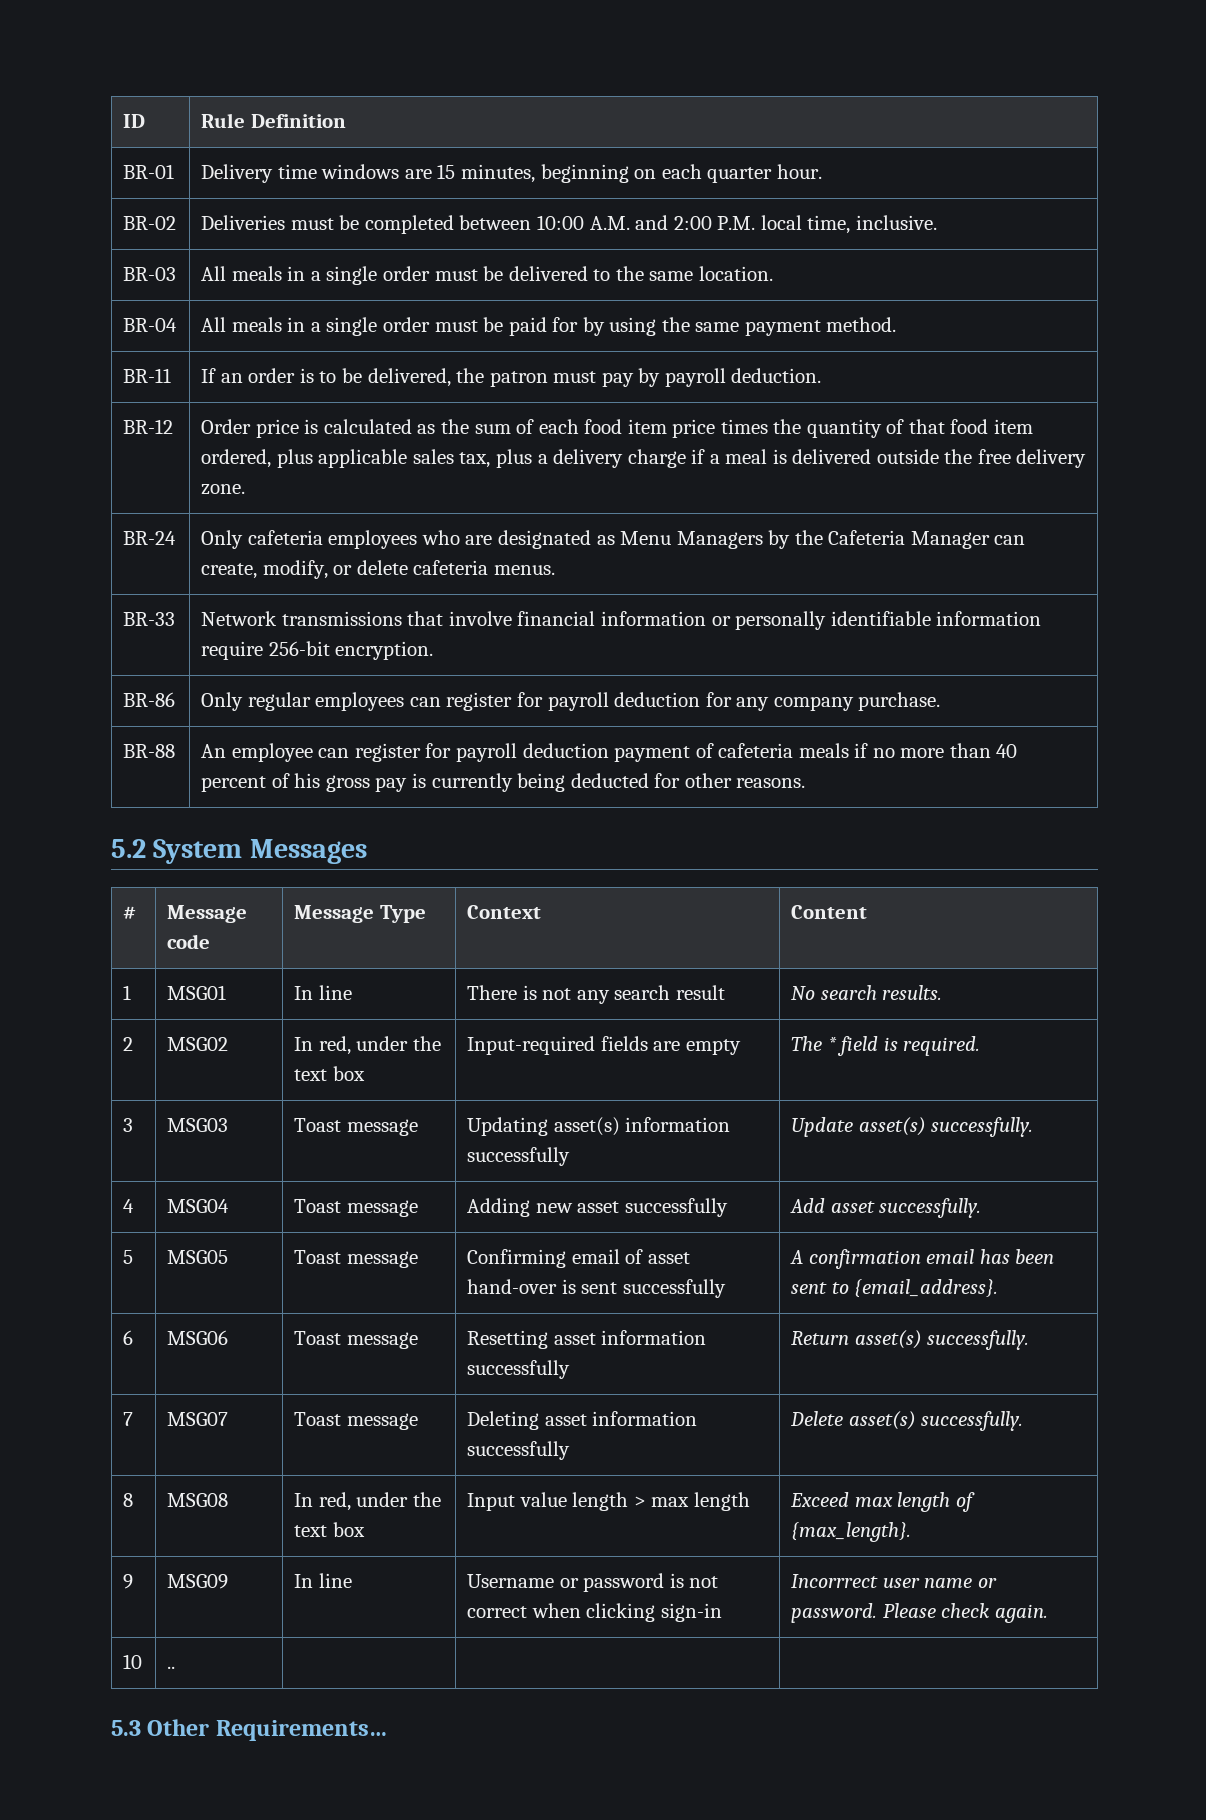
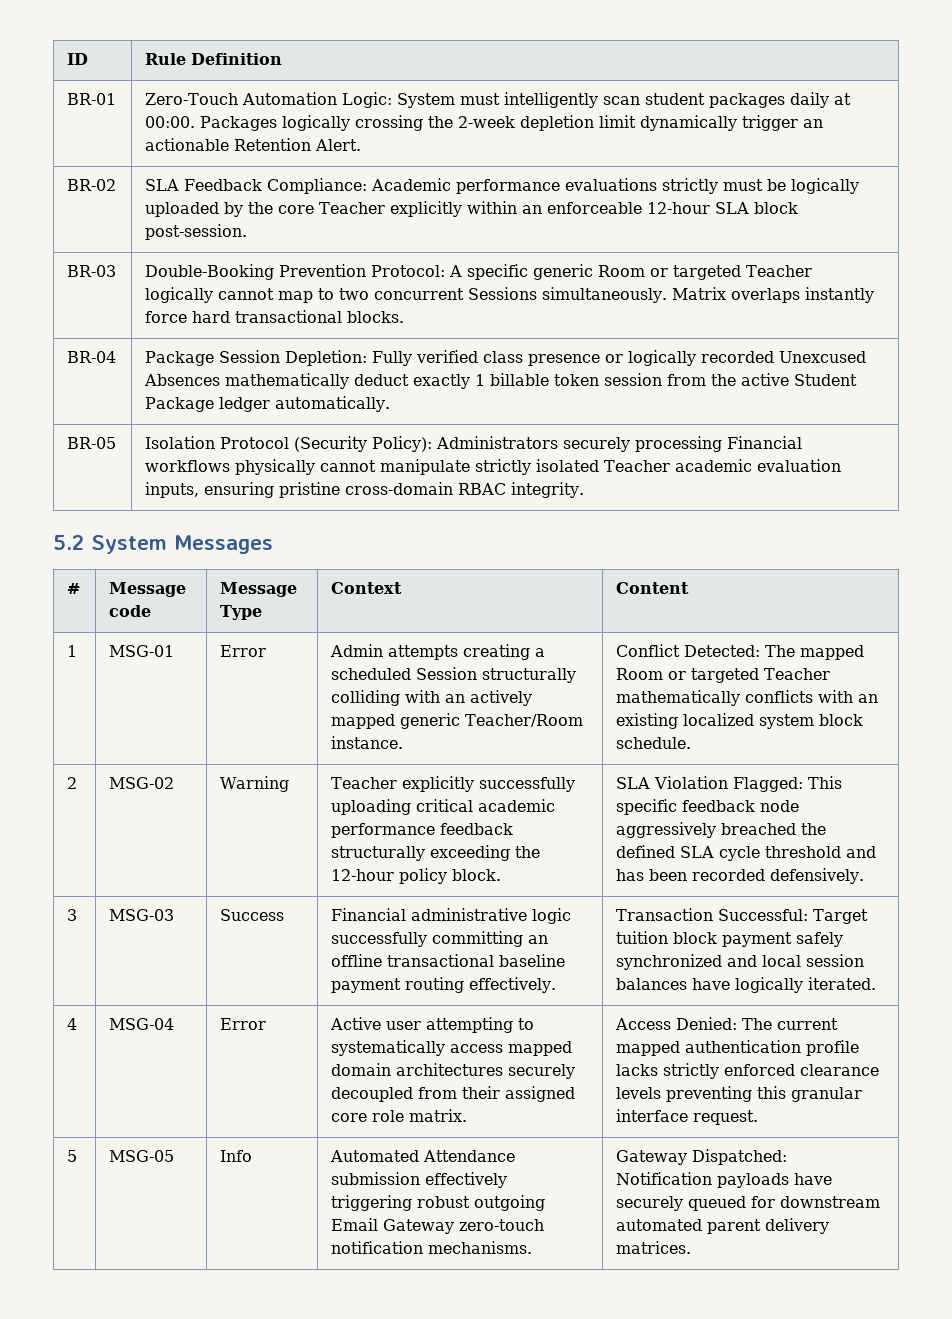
[201,164,822,183] [123,216,177,230] [201,215,937,234] [123,267,177,281] [201,266,773,285] [123,318,178,332] [201,317,897,336] [123,368,172,383] [201,368,822,387] [123,419,174,434] [201,419,1033,438] [201,449,1087,468] [201,484,246,495] [123,531,177,545] [201,530,1026,549] [201,560,555,579] [123,612,176,626] [201,611,1042,630] [201,641,434,660] [123,692,176,707] [201,692,941,711] [123,744,176,758] [201,743,1018,762] [201,773,806,792] Delivery time windows are 15 minutes, beginning on each quarter hour. // BR-02 | Deliveries must be completed between 10:00 A.M. and 2:00 P.M. local time, inclusive. // BR-03 | All meals in a single order must be delivered to the same location. // BR-04 | All meals in a single order must be paid for by using the same payment method. // BR-11 | If an order is to be delivered, the patron must pay by payroll deduction. // BR-12 | Order price is calculated as the sum of each food item price times the quantity of that food item ordered, plus applicable sales tax, plus a delivery charge if a meal is delivered outside the free delivery zone. // BR-24 | Only cafeteria employees who are designated as Menu Managers by the Cafeteria Manager can create, modify, or delete cafeteria menus. // BR-33 | Network transmissions that involve financial information or personally identifiable information require 256-bit encryption. // BR-86 | Only regular employees can register for payroll deduction for any company purchase. // BR-88 | An employee can register for payroll deduction payment of cafeteria meals if no more than 40 percent of his gross pay is currently being deducted for other reasons. -> [145,92,852,108] [145,115,824,131] [145,138,362,151] [67,179,117,191] [145,178,860,194] [145,201,799,217] [145,224,248,240] [67,265,117,277] [145,264,813,280] [145,287,875,303] [145,310,405,323] [67,351,117,363] [145,350,867,366] [144,373,858,389] [145,396,391,412] [67,437,117,449] [145,436,803,452] [145,459,842,475] [145,482,585,498] Zero-Touch Automation Logic: System must intelligently scan student packages daily at 00:00. Packages logically crossing the 2-week depletion limit dynamically trigger an actionable Retention Alert. // BR-02 | SLA Feedback Compliance: Academic performance evaluations strictly must be logically uploaded by the core Teacher explicitly within an enforceable 12-hour SLA block post-session. // BR-03 | Double-Booking Prevention Protocol: A specific generic Room or targeted Teacher logically cannot map to two concurrent Sessions simultaneously. Matrix overlaps instantly force hard transactional blocks. // BR-04 | Package Session Depletion: Fully verified class presence or logically recorded Unexcused Absences mathematically deduct exactly 1 billable token session from the active Student Package ledger automatically. // BR-05 | Isolation Protocol (Security Policy): Administrators securely processing Financial workflows physically cannot manipulate strictly isolated Teacher academic evaluation inputs, ensuring pristine cross-domain RBAC integrity.
[167,985,227,1000] [294,985,352,1000] [467,985,725,1004] [791,985,943,1000] [123,1037,134,1051] [167,1037,229,1051] [294,1036,441,1055] [294,1066,365,1081] [467,1036,741,1055] [791,1036,981,1056] [123,1118,134,1132] [167,1118,229,1132] [294,1118,418,1136] [467,1117,731,1136] [467,1147,571,1166] [791,1117,1034,1137] [123,1199,135,1213] [167,1199,230,1213] [294,1199,418,1217] [467,1198,728,1217] [790,1198,982,1218] [123,1250,134,1264] [167,1250,229,1264] [294,1250,418,1268] [467,1249,690,1268] [467,1279,726,1298] [790,1249,1055,1269] [791,1279,999,1298] [123,1330,134,1345] [167,1330,229,1345] [294,1331,418,1349] [467,1330,707,1349] [467,1360,571,1379] [791,1330,1030,1350] [123,1412,134,1426] [167,1412,229,1426] [294,1412,418,1430] [467,1411,698,1430] [467,1441,571,1460] [790,1411,1024,1431] [123,1493,134,1507] [167,1493,229,1507] [294,1492,441,1511] [294,1522,365,1537] [467,1492,750,1511] [790,1492,975,1512] [791,1522,912,1542] [123,1574,134,1589] [167,1574,229,1589] [294,1573,352,1588] [467,1573,719,1592] [467,1603,722,1622] [791,1574,997,1588] [791,1603,1048,1623] [123,1654,143,1669] [167,1666,176,1669] [111,1719,388,1741] MSG01 | In line | There is not any search result | No search results. // 2 | MSG02 | In red, under the text box | Input-required fields are empty | The * field is required. // 3 | MSG03 | Toast message | Updating asset(s) information successfully | Update asset(s) successfully. // 4 | MSG04 | Toast message | Adding new asset successfully | Add asset successfully. // 5 | MSG05 | Toast message | Confirming email of asset hand-over is sent successfully | A confirmation email has been sent to {email_address}. // 6 | MSG06 | Toast message | Resetting asset information successfully | Return asset(s) successfully. // 7 | MSG07 | Toast message | Deleting asset information successfully | Delete asset(s) successfully. // 8 | MSG08 | In red, under the text box | Input value length > max length | Exceed max length of {max_length}. // 9 | MSG09 | In line | Username or password is not correct when clicking sign-in | Incorrrect user name or password. Please check again. // 10 | .. | | | // 5.3 Other Requirements… -> [109,645,175,657] [220,645,267,657] [330,644,546,660] [331,667,577,683] [331,690,533,706] [331,713,584,729] [331,736,404,749] [616,644,865,660] [616,668,831,683] [616,690,879,706] [616,713,864,729] [616,737,692,749] [67,777,78,789] [109,777,175,789] [220,776,290,792] [331,776,576,792] [331,799,556,815] [331,823,514,838] [331,845,541,861] [331,868,502,884] [616,776,843,792] [616,799,800,815] [616,822,827,838] [616,845,877,861] [616,868,865,884] [67,909,78,921] [109,909,175,921] [220,909,285,921] [331,908,572,924] [331,931,549,947] [331,954,566,967] [331,977,557,993] [616,908,869,924] [616,931,844,947] [616,954,865,970] [616,977,877,993] [67,1018,78,1030] [109,1018,175,1030] [220,1018,267,1030] [330,1017,535,1033] [331,1040,573,1056] [331,1063,576,1079] [331,1086,576,1102] [331,1109,468,1122] [615,1017,839,1030] [616,1040,860,1056] [616,1063,880,1079] [616,1086,863,1102] [616,1109,759,1125] [67,1150,78,1162] [109,1150,175,1162] [220,1150,253,1162] [330,1150,516,1162] [331,1172,508,1188] [331,1195,546,1211] [331,1218,545,1234] [331,1241,533,1254] [616,1149,788,1165] [616,1172,833,1188] [616,1196,881,1211] [616,1218,830,1234] [616,1241,692,1254] MSG-01 | Error | Admin attempts creating a scheduled Session structurally colliding with an actively mapped generic Teacher/Room instance. | Conflict Detected: The mapped Room or targeted Teacher mathematically conflicts with an existing localized system block schedule. // 2 | MSG-02 | Warning | Teacher explicitly successfully uploading critical academic performance feedback structurally exceeding the 12-hour policy block. | SLA Violation Flagged: This specific feedback node aggressively breached the defined SLA cycle threshold and has been recorded defensively. // 3 | MSG-03 | Success | Financial administrative logic successfully committing an offline transactional baseline payment routing effectively. | Transaction Successful: Target tuition block payment safely synchronized and local session balances have logically iterated. // 4 | MSG-04 | Error | Active user attempting to systematically access mapped domain architectures securely decoupled from their assigned core role matrix. | Access Denied: The current mapped authentication profile lacks strictly enforced clearance levels preventing this granular interface request. // 5 | MSG-05 | Info | Automated Attendance submission effectively triggering robust outgoing Email Gateway zero-touch notification mechanisms. | Gateway Dispatched: Notification payloads have securely queued for downstream automated parent delivery matrices.

